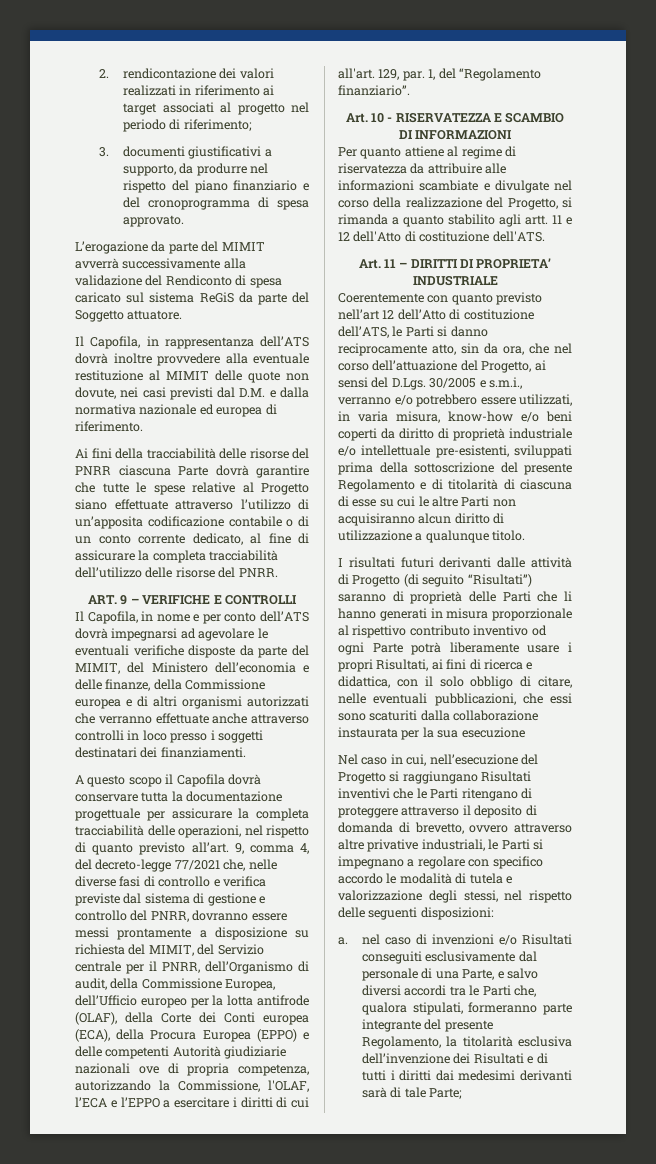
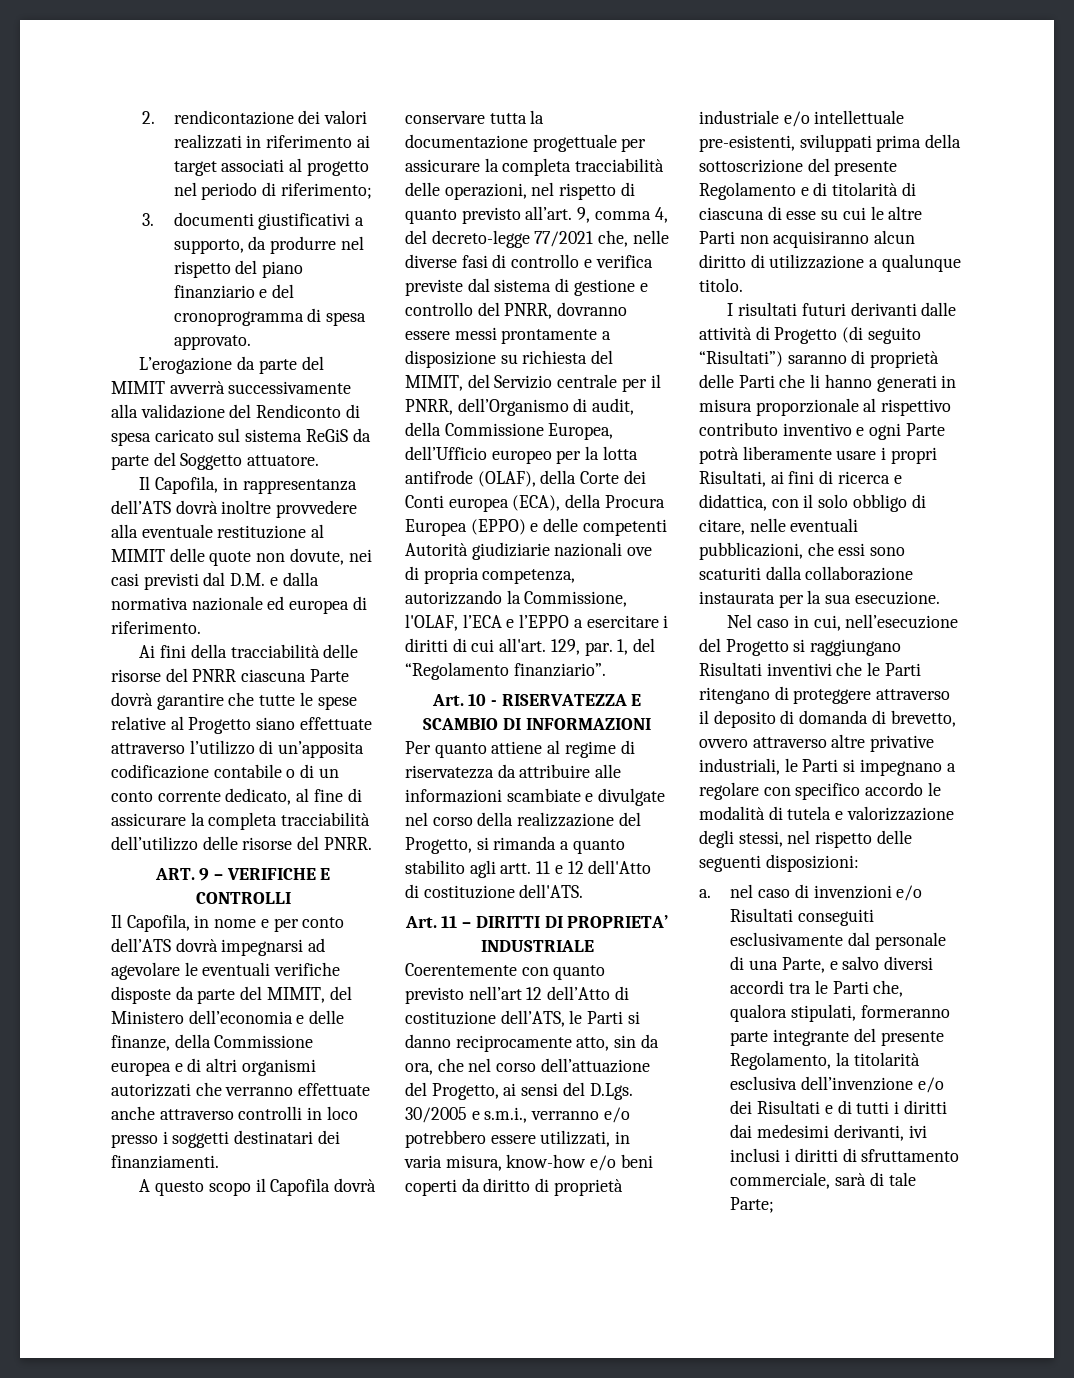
[531,625,547,636] od -> [856,427,865,436] e
[461,727,525,738] esecuzione -> [854,591,940,605] esecuzione.
(451, 1058) none -> [917,1077,944,1093] e/o
[520,1070,572,1081] derivanti -> [833,1124,927,1141] [730,1148,960,1162] [730,1172,831,1189] derivanti, ivi inclusi i diritti di sfruttamento commerciale,

